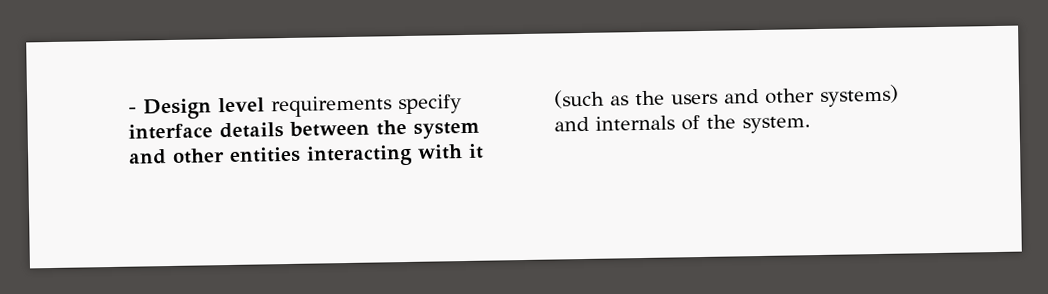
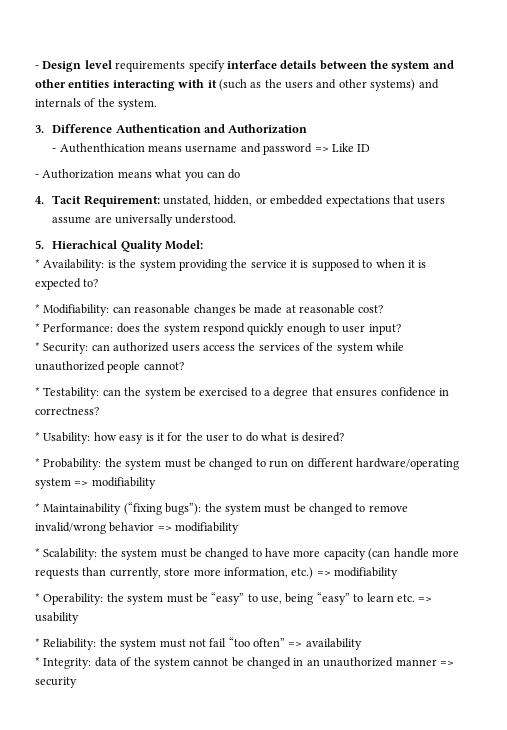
(811, 125) none -> [35,124,308,134] [52,143,371,155] [35,169,241,181] [35,195,446,207] [52,214,237,226] [35,240,204,252] [35,259,427,271] [35,278,99,290] [35,304,384,316] [35,323,401,335] [35,342,405,354] [35,361,184,373] [35,387,449,399] [35,407,99,415] [35,432,344,444] [35,458,460,470] [35,477,156,489] [35,502,408,515] [35,522,240,534] [35,548,459,560] [35,567,398,579] [35,592,433,605] [35,612,79,624] [35,637,362,650] [35,657,454,669] [35,677,77,688] // 3. Difference Authentication and Authorization // - Authenthication means username and password => Like ID // - Authorization means what you can do // 4. Tacit Requirement: unstated, hidden, or embedded expectations that users assume are universally understood. // 5. Hierachical Quality Model: // * Availability: is the system providing the service it is supposed to when it is expected to? // * Modifiability: can reasonable changes be made at reasonable cost? // * Performance: does the system respond quickly enough to user input? // * Security: can authorized users access the services of the system while unauthorized people cannot? // * Testability: can the system be exercised to a degree that ensures confidence in correctness? // * Usability: how easy is it for the user to do what is desired? // * Probability: the system must be changed to run on different hardware/operating system => modifiability // * Maintainability (“fixing bugs”): the system must be changed to remove invalid/wrong behavior => modifiability // * Scalability: the system must be changed to have more capacity (can handle more requests than currently, store more information, etc.) => modifiability // * Operability: the system must be “easy” to use, being “easy” to learn etc. => usability // * Reliability: the system must not fail “too often” => availability // * Integrity: data of the system cannot be changed in an unauthorized manner => security

